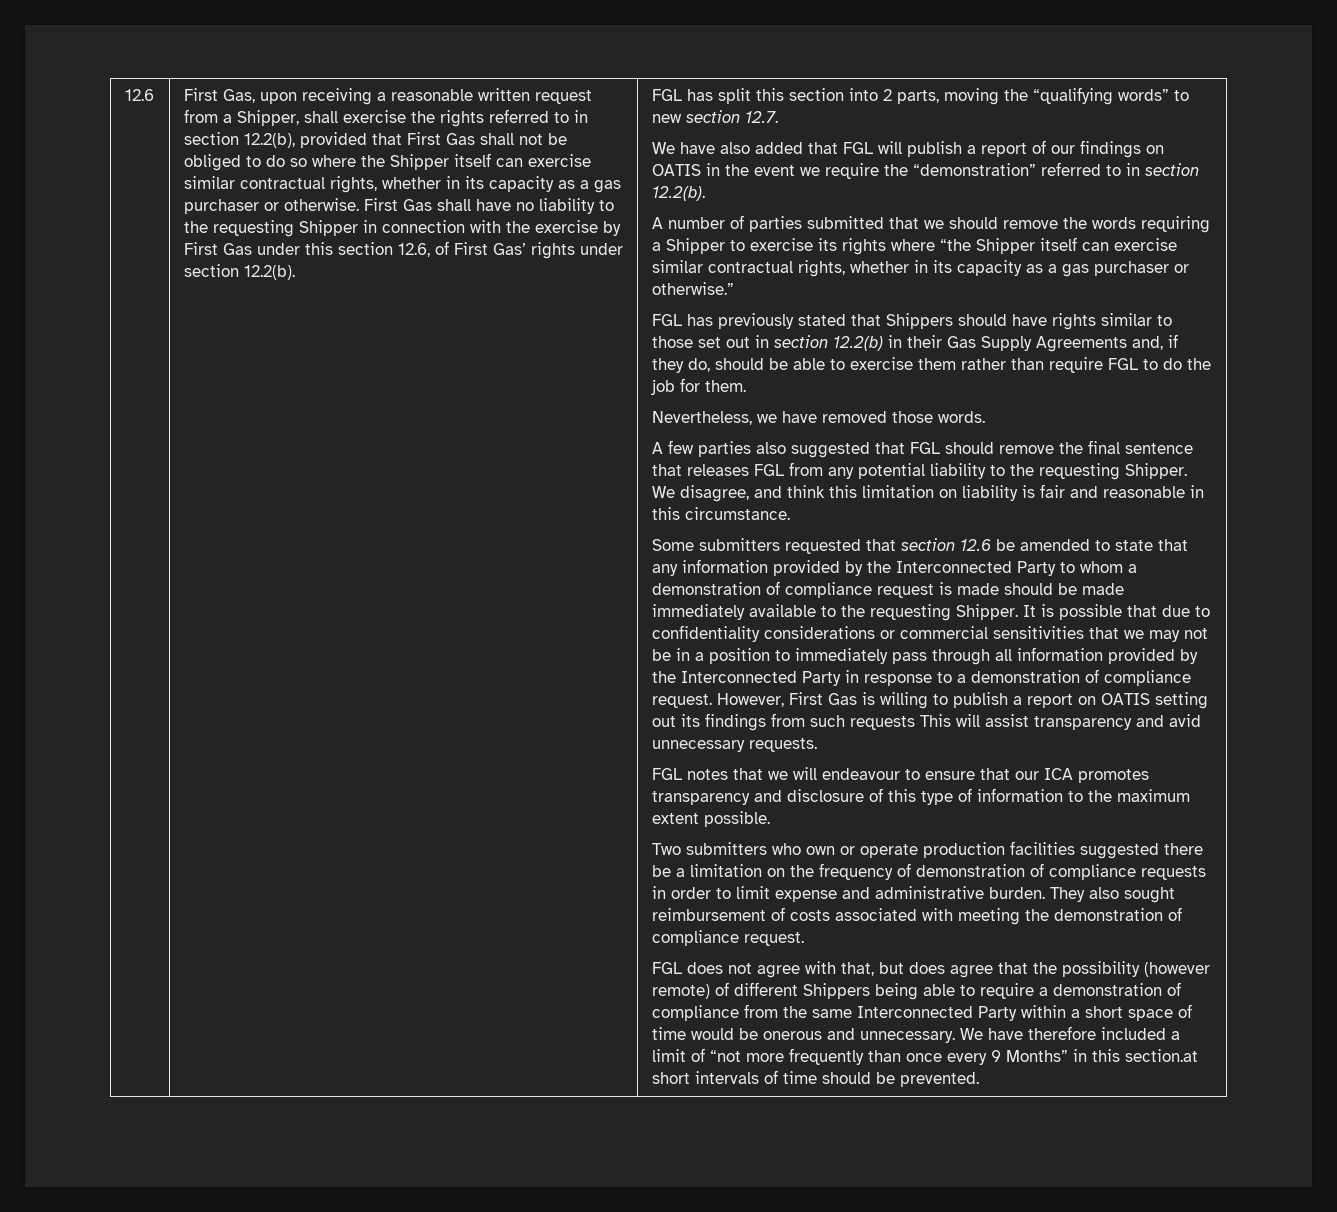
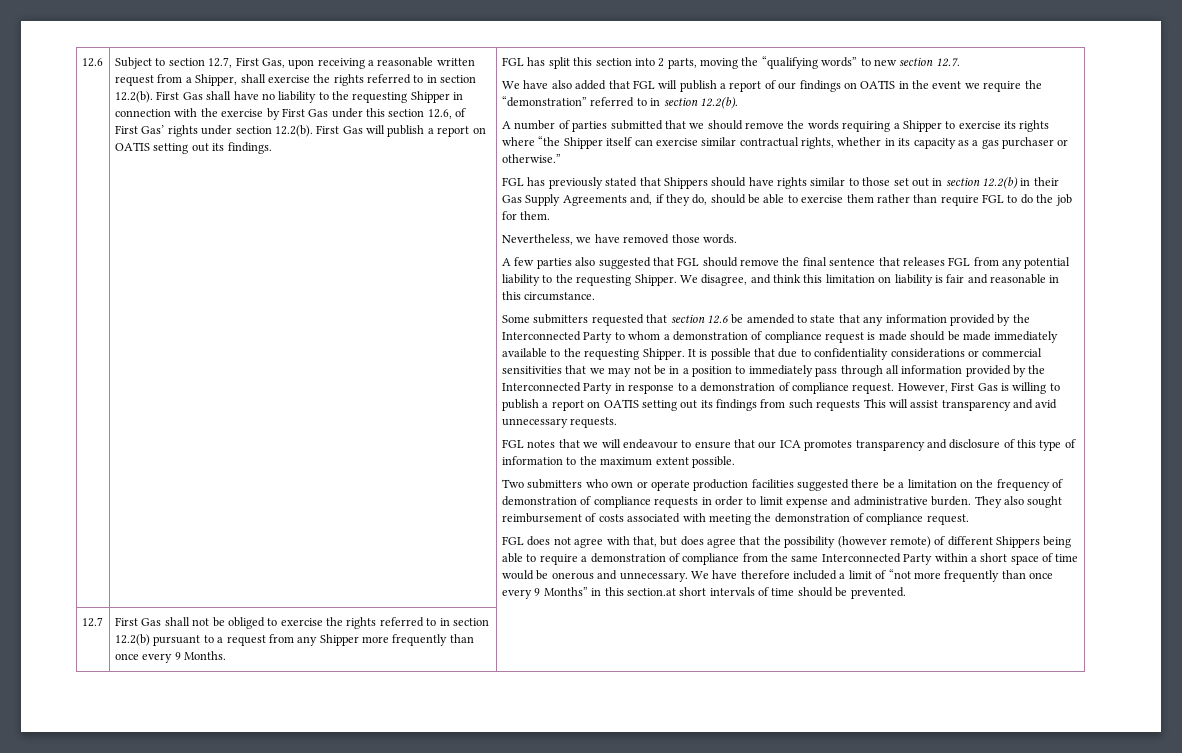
(154, 95) none -> [114,57,233,69] Subject to section 12.7,
[243,132,567,148] [183,153,591,171] [183,176,621,193] [183,198,359,214] 12.2(b), provided that First Gas shall not be obliged to do so where the Shipper itself can exercise similar contractual rights, whether in its capacity as a gas purchaser or otherwise. -> [114,91,153,103] 12.2(b).
(295, 272) none -> [316,125,486,137] [114,142,272,154] First Gas will publish a report on OATIS setting out its findings.
(979, 1079) none -> [81,617,103,627] [114,617,489,629] [114,634,474,646] [114,651,227,663] // 12.7 | First Gas shall not be obliged to exercise the rights referred to in section 12.2(b) pursuant to a request from any Shipper more frequently than once every 9 Months. |

